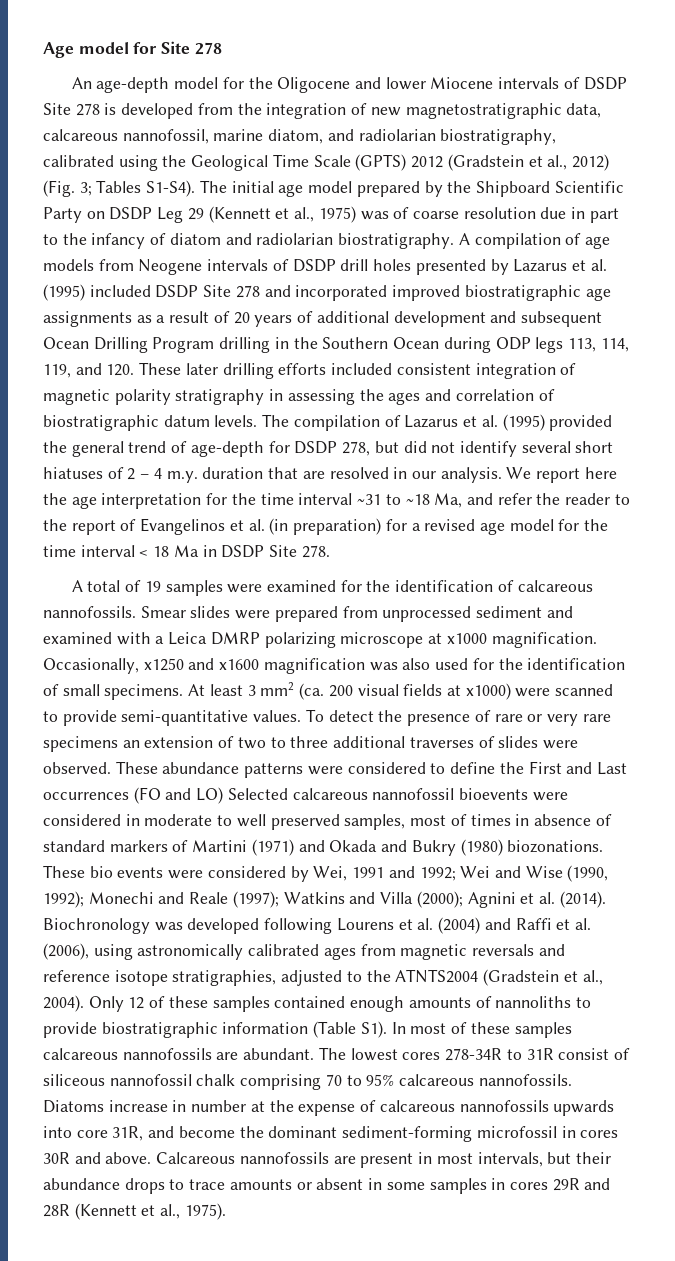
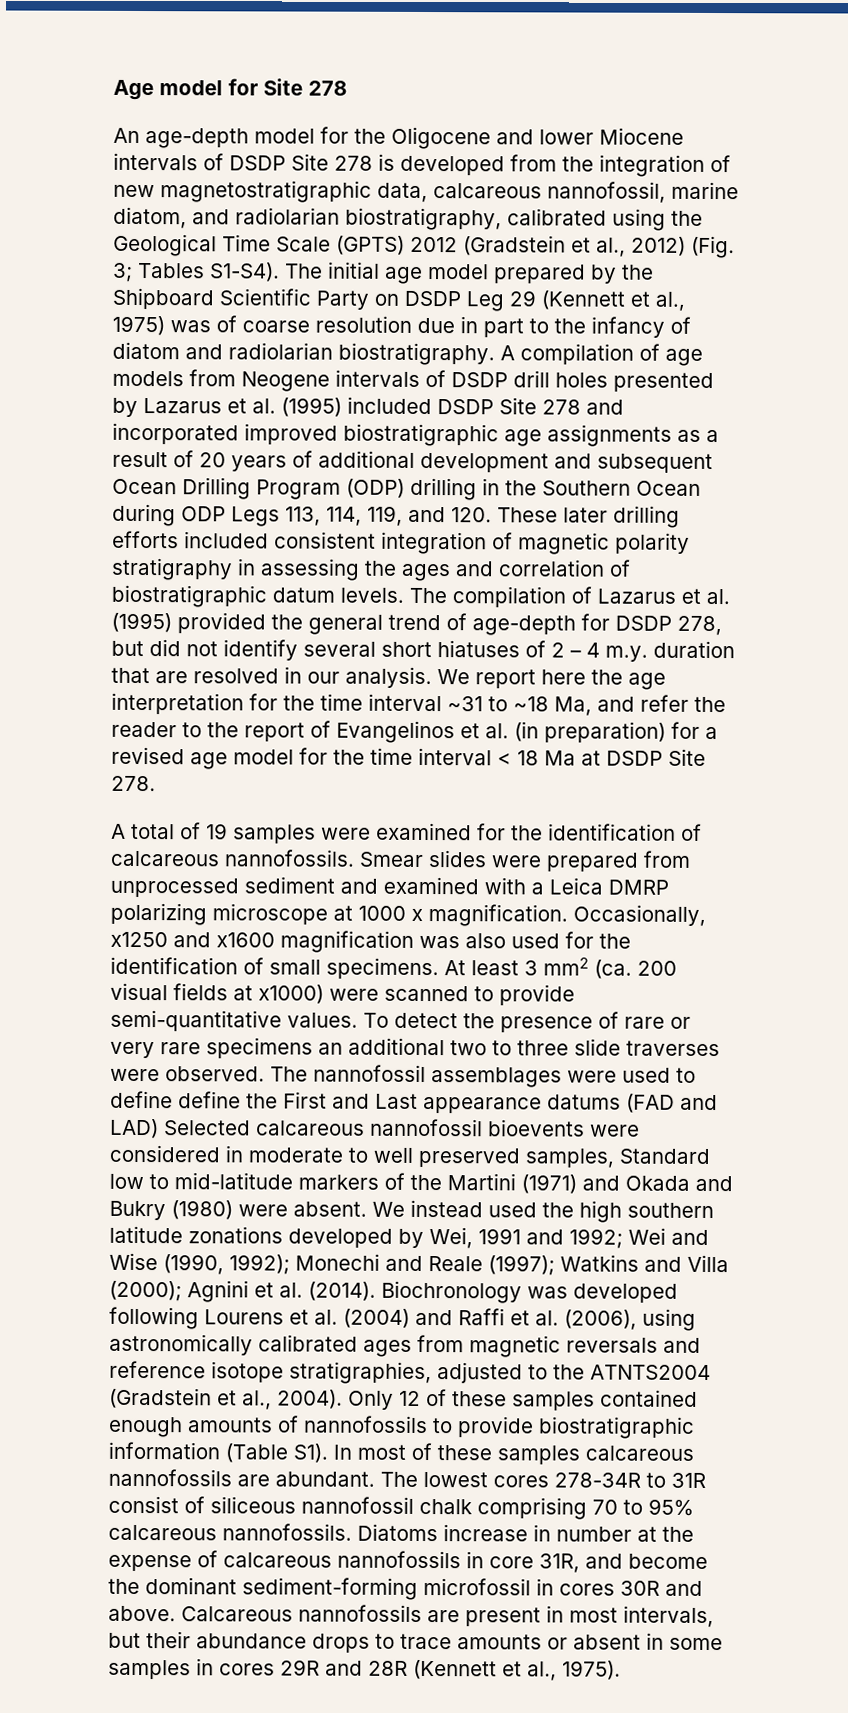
(215, 345) none -> [346,478,405,498] (ODP)
[535,337,564,353] legs -> [231,506,280,527] Legs
[202,545,217,557] in -> [581,750,601,766] at
[446,633,487,644] x1000 -> [358,905,423,921] 1000 x
[144,736,235,748] extension of -> [348,1037,445,1056] additional
[333,736,578,749] [43,761,426,778] additional traverses of slides were observed. These abundance patterns were considered -> [574,1038,720,1057] [110,1064,671,1088] slide traverses were observed. The nannofossil assemblages were used
(496, 768) none -> [178,1091,241,1109] define
[43,787,224,804] occurrences (FO and LO) -> [423,1093,718,1114] [110,1118,159,1139] appearance datums (FAD and LAD)
[410,814,612,826] [43,840,105,852] most of times in absence of standard -> [619,1148,710,1164] [109,1172,293,1190] Standard low to mid-latitude
(189, 846) none -> [410,1174,442,1191] the
[507,840,604,853] [43,865,286,879] biozonations. These bio events were considered -> [238,1199,714,1223] [109,1225,393,1248] were absent. We instead used the high southern latitude zonations developed
[495,996,572,1008] nannoliths -> [303,1415,428,1434] nannofossils
[553,1100,615,1116] [43,1126,72,1138] upwards into -> [466,1551,484,1569] in

